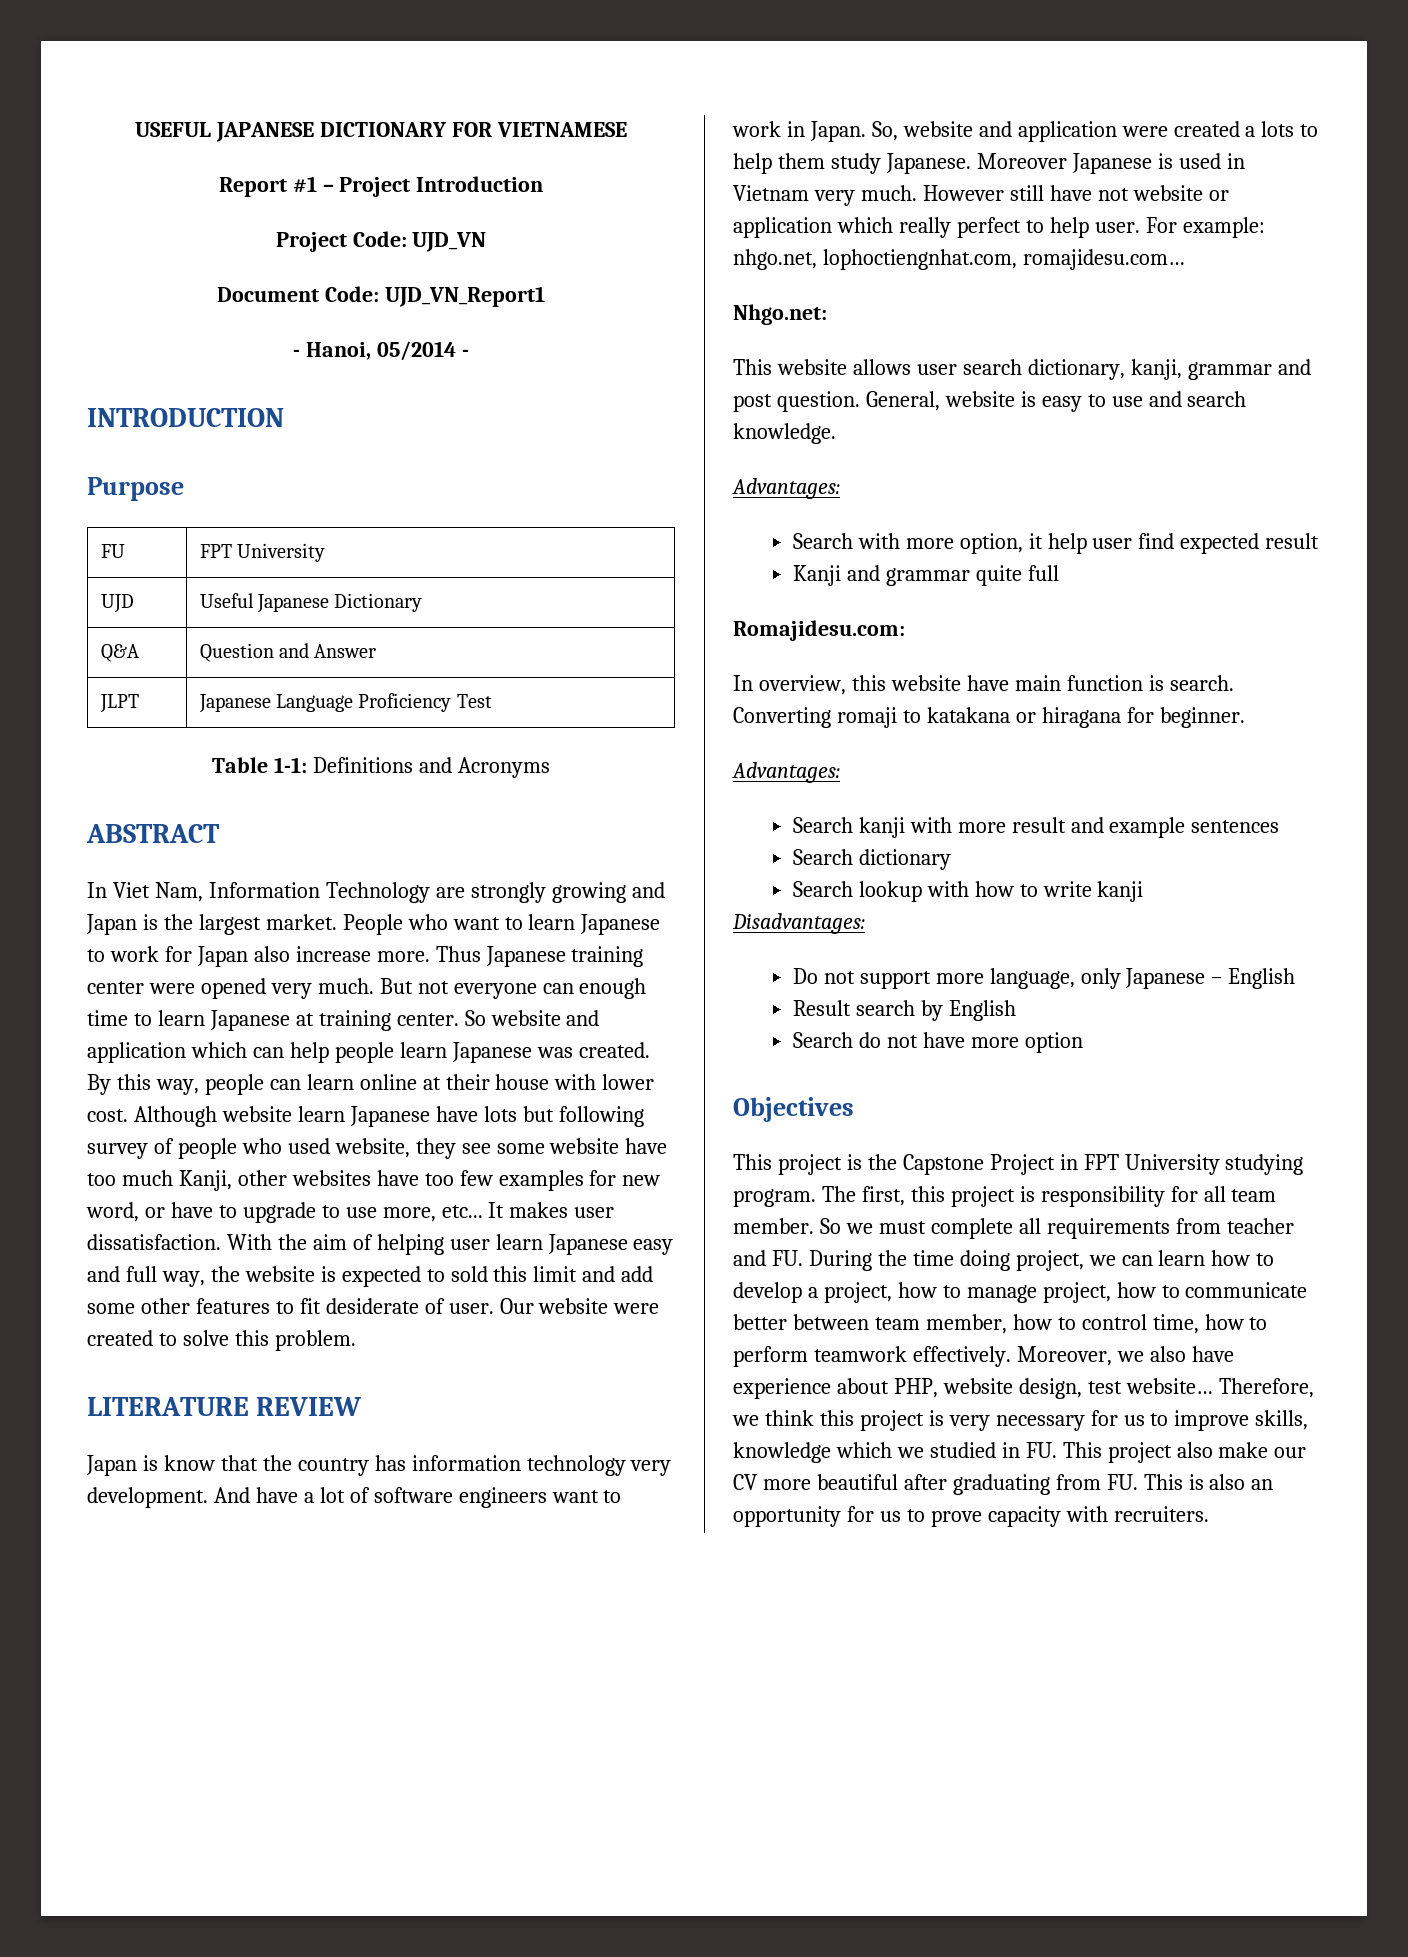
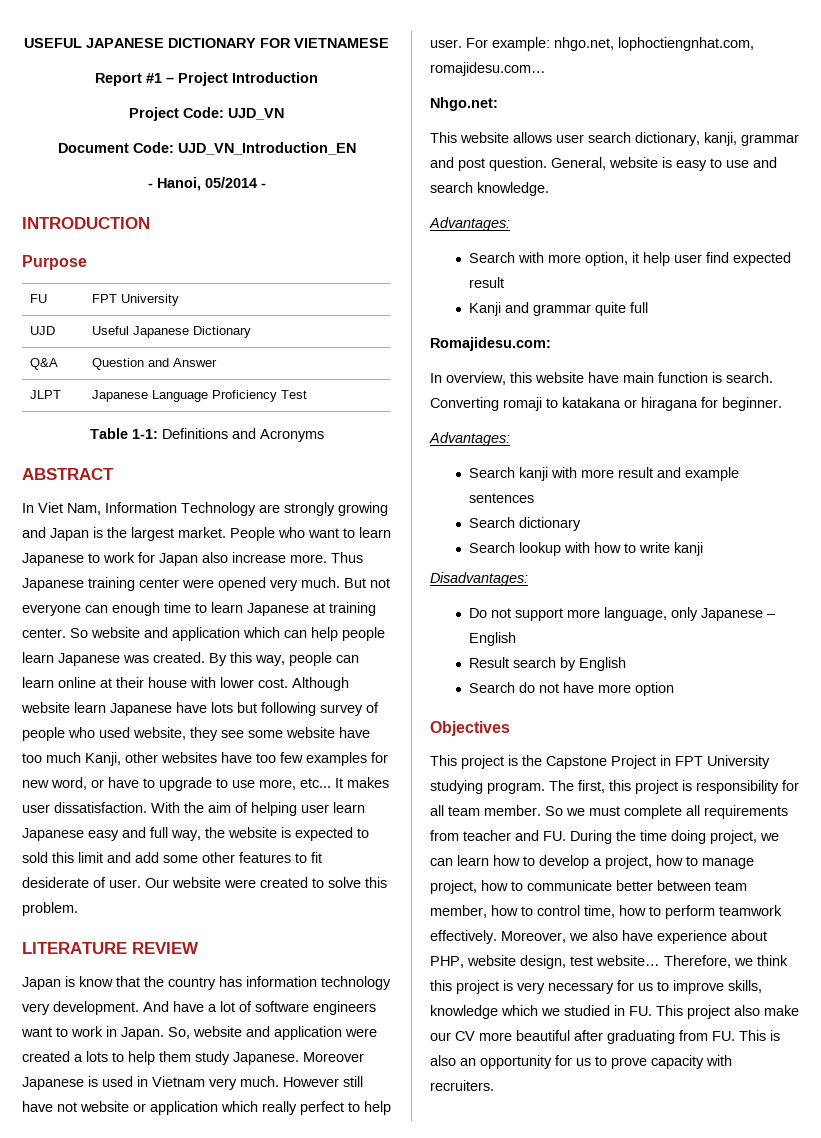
[384,286,545,307] UJD_VN_Report1 -> [177,142,356,155] UJD_VN_Introduction_EN

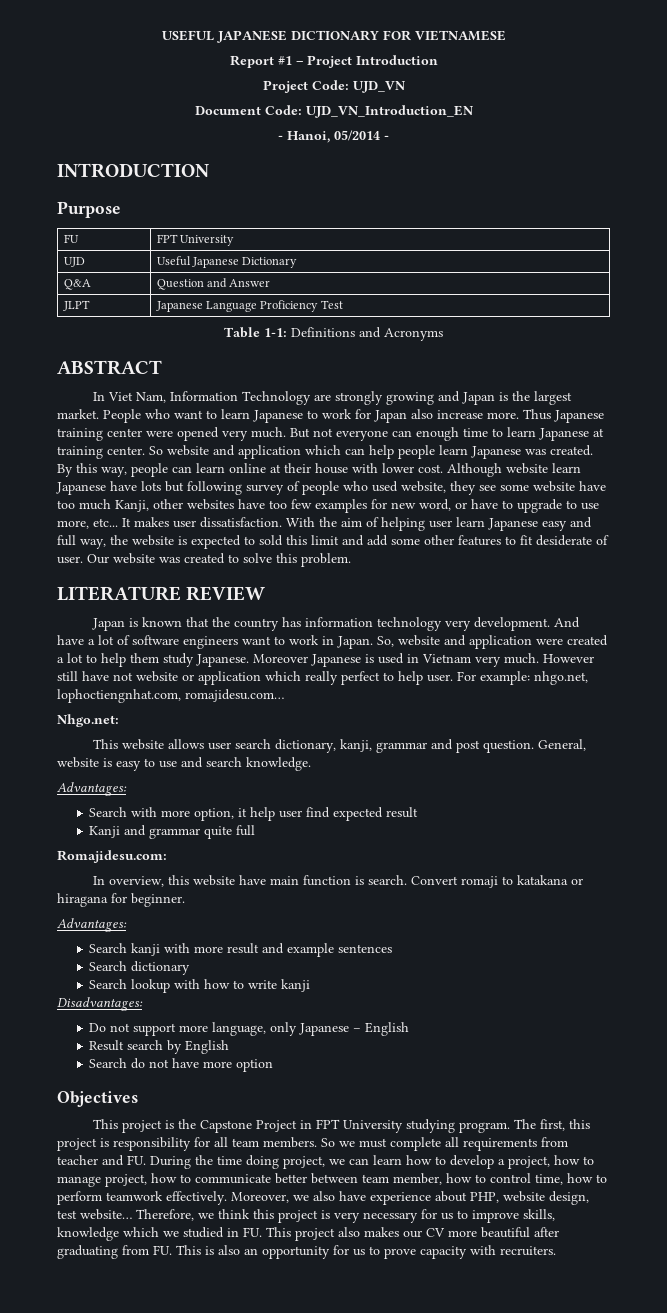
[224,879,256,888] were -> [159,557,180,563] was
[79,976,113,987] know -> [142,617,183,627] known
[86,1051,108,1062] lots -> [67,653,83,663] lot
[430,397,499,411] Converting -> [411,876,459,885] Convert
[484,805,541,816] member. -> [263,1137,317,1148] members.
[764,1005,799,1016] make -> [364,1227,399,1237] makes

